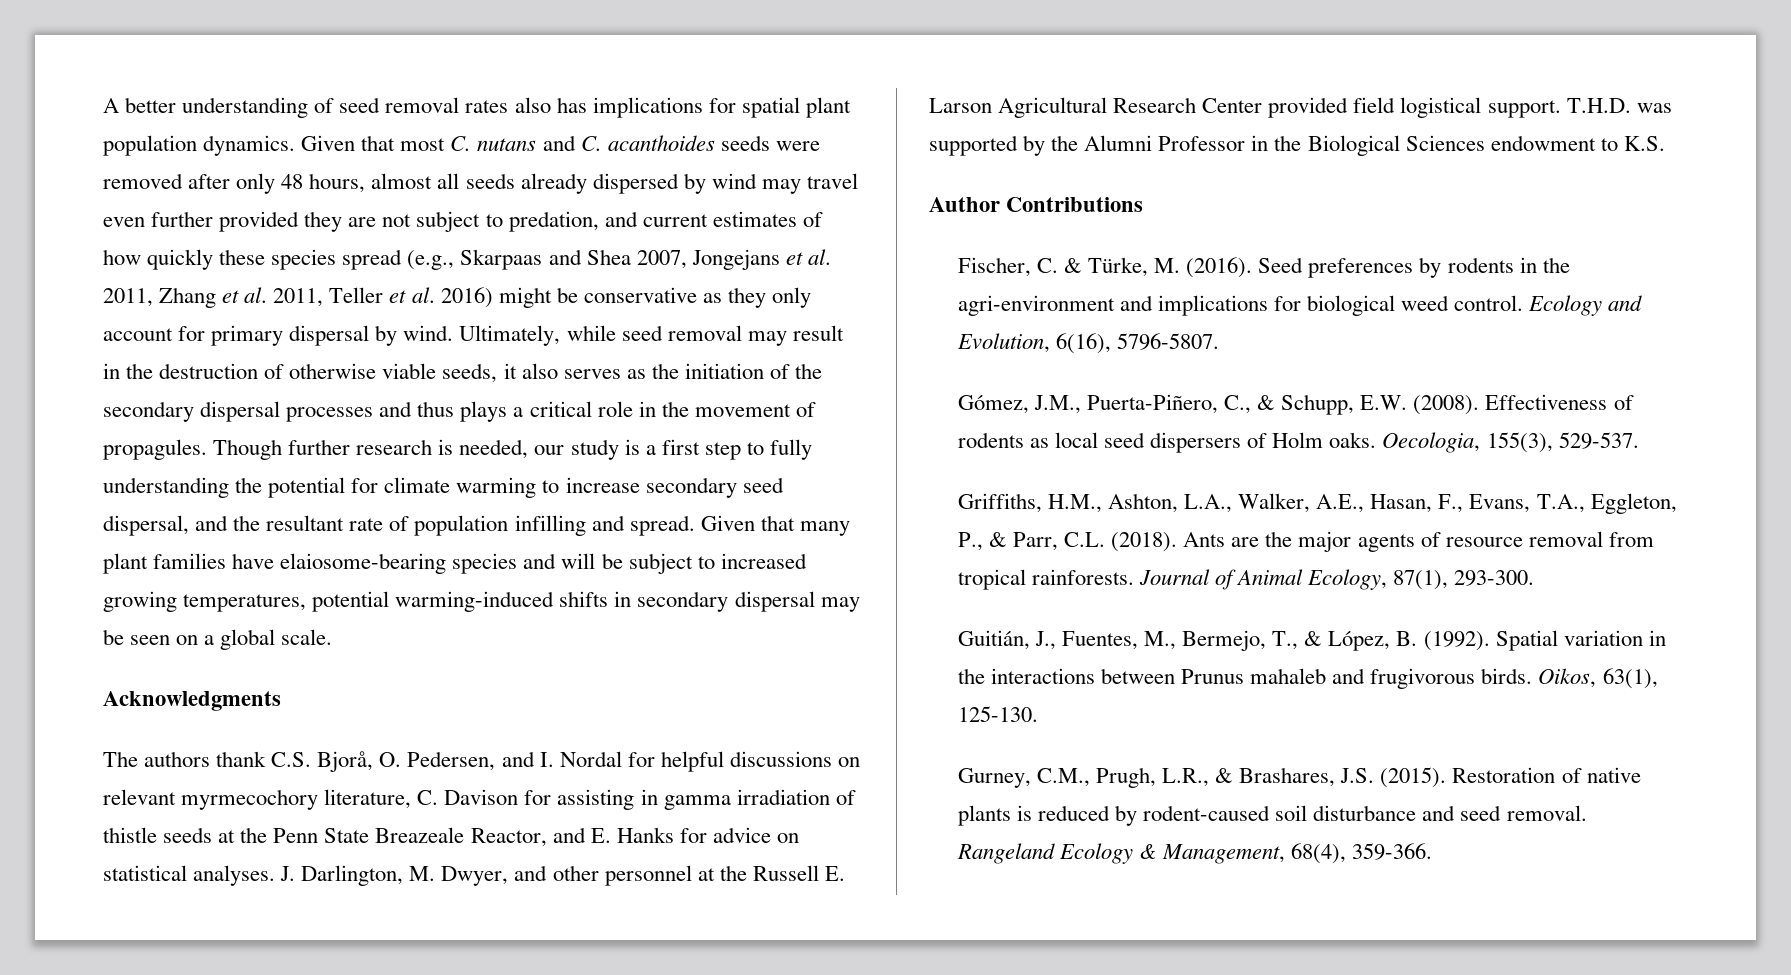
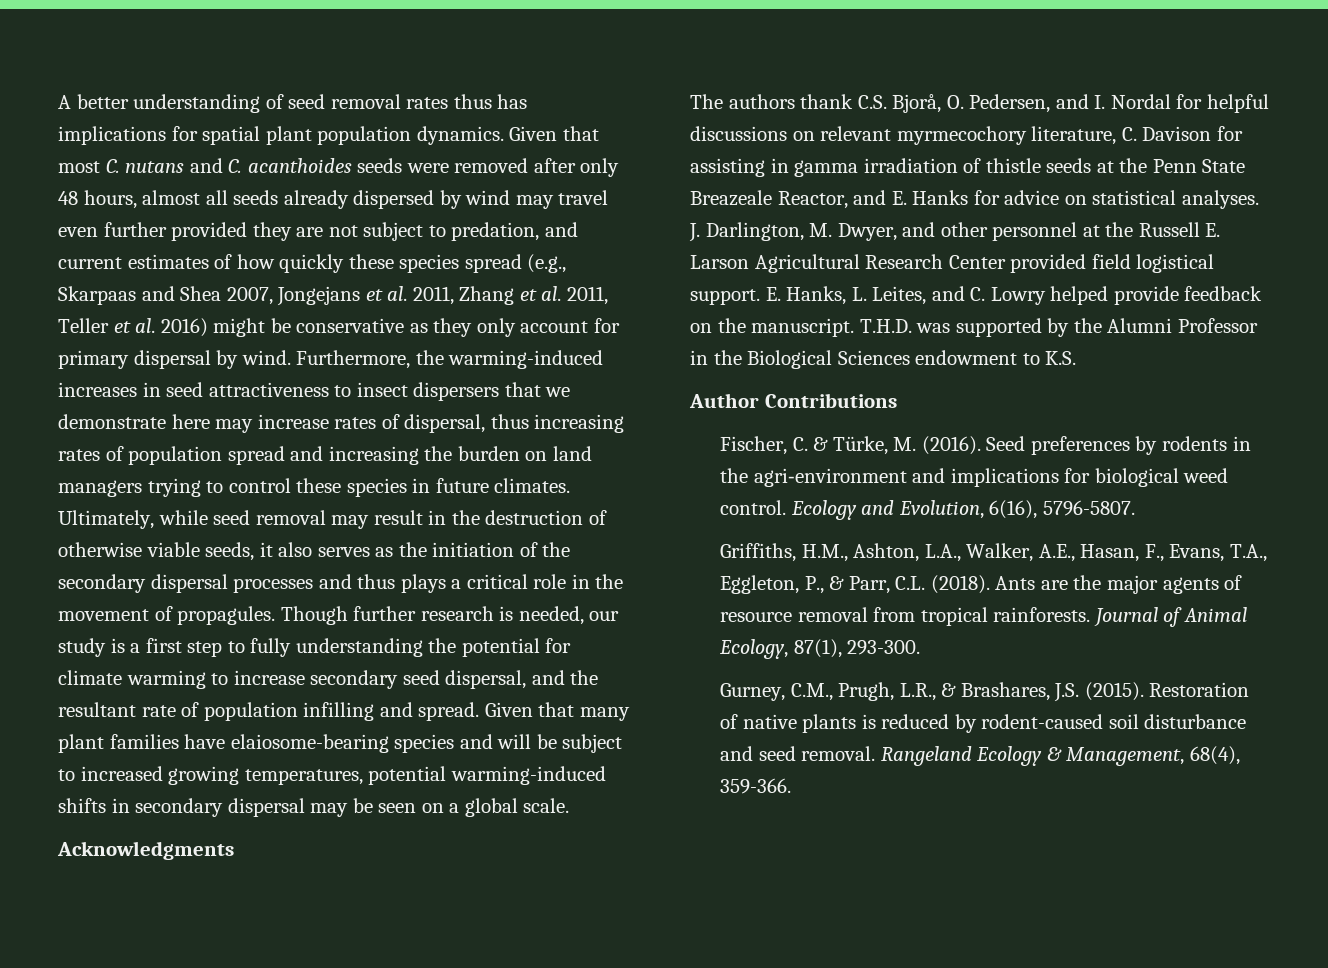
[514,97,551,113] also -> [453,94,492,109] thus
(454, 333) none -> [296,350,604,369] [58,382,571,401] [58,414,625,433] [58,446,592,465] [58,478,571,497] Furthermore, the warming-induced increases in seed attractiveness to insect dispersers that we demonstrate here may increase rates of dispersal, thus increasing rates of population spread and increasing the burden on land managers trying to control these species in future climates.
(1561, 109) none -> [765,286,1263,305] [690,318,855,337] E. Hanks, L. Leites, and C. Lowry helped provide feedback on the manuscript.
[957,394,1634,415] [957,432,1639,453] // Gómez, J.M., Puerta-Piñero, C., & Schupp, E.W. (2008). Effectiveness of rodents as local seed dispersers of Holm oaks. Oecologia, 155(3), 529-537. -> (1135, 508) none
[957,630,1666,651] [957,668,1658,689] [957,706,1038,722] // Guitián, J., Fuentes, M., Bermejo, T., & López, B. (1992). Spatial variation in the interactions between Prunus mahaleb and frugivorous birds. Oikos, 63(1), 125-130. -> (921, 647) none

